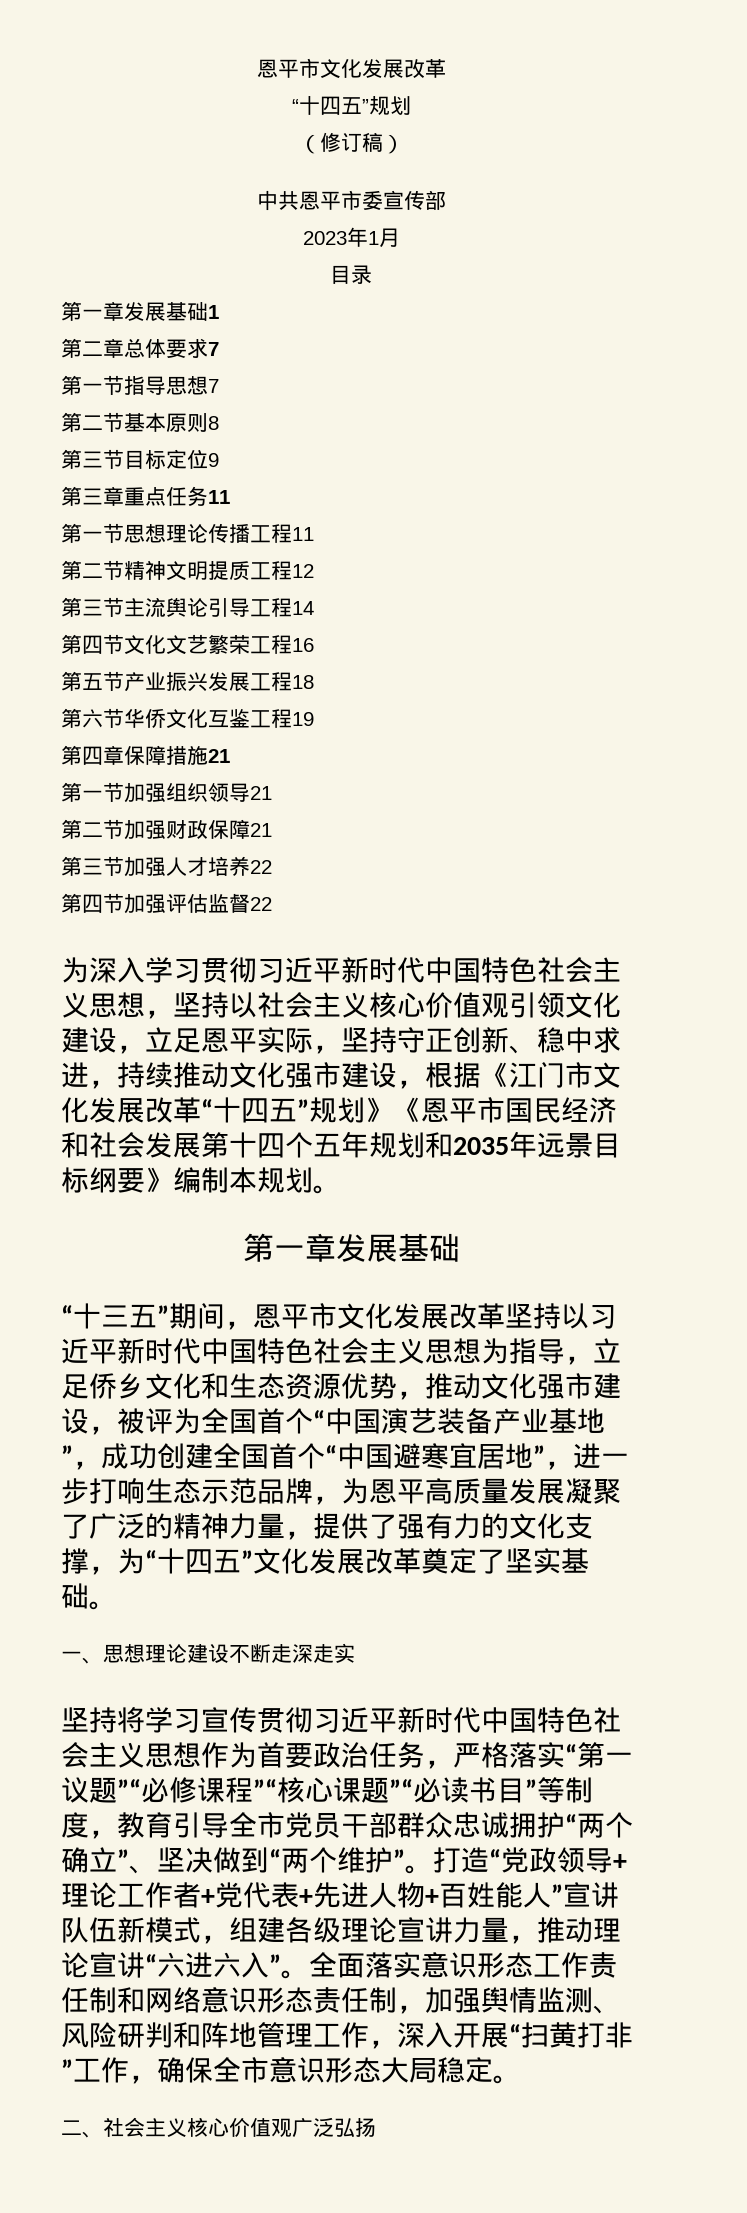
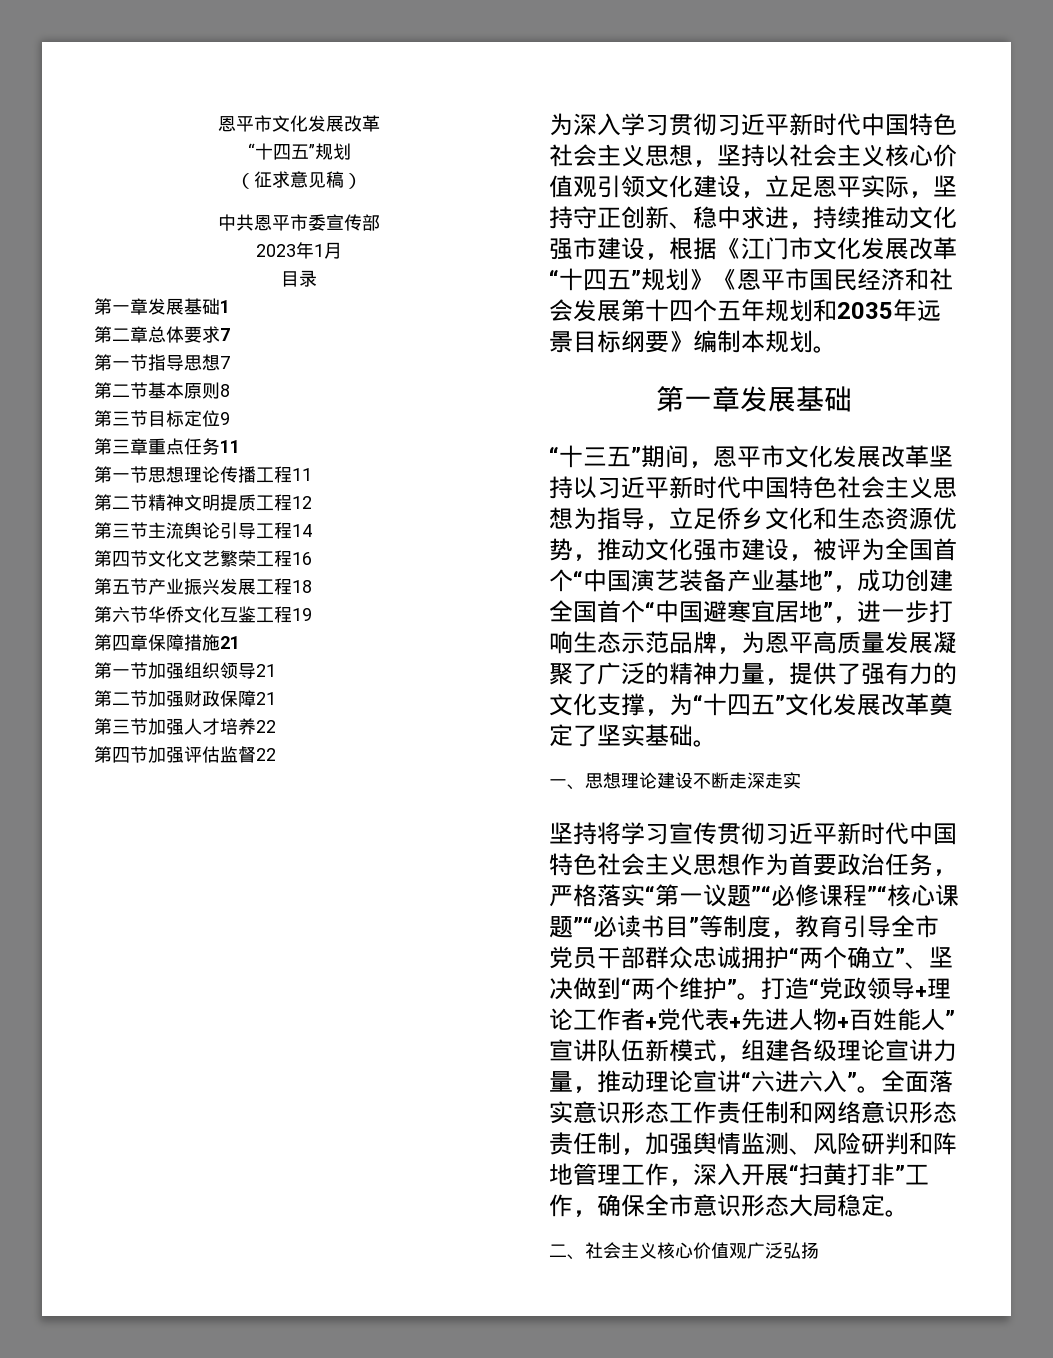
[319,132,362,152] 修订 -> [254,171,326,188] 征求意见

